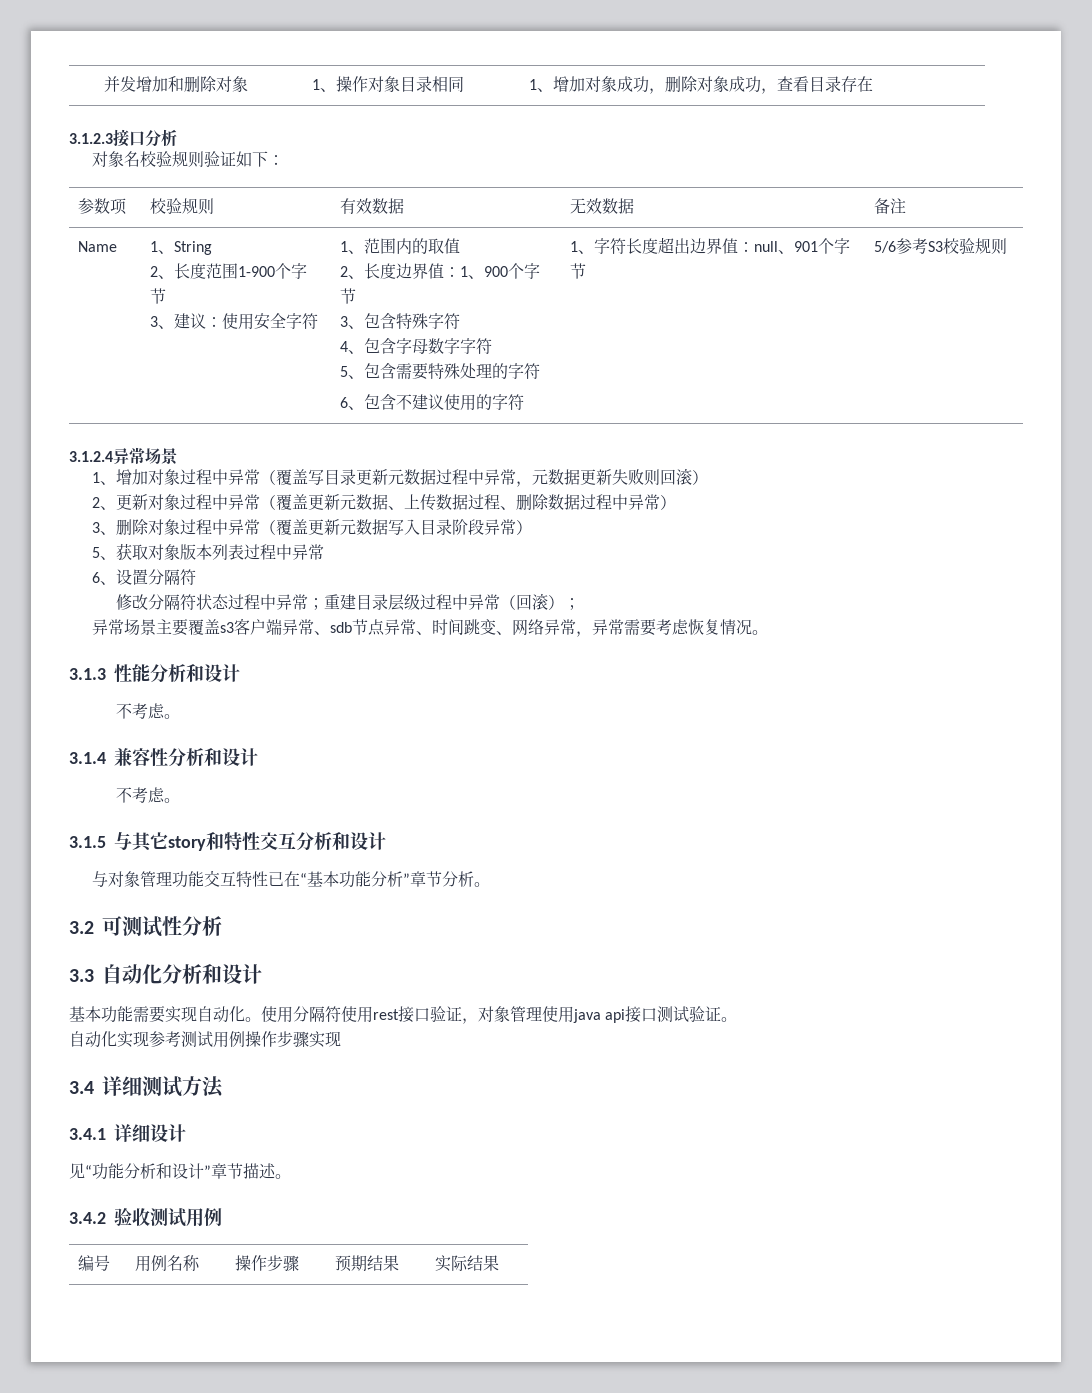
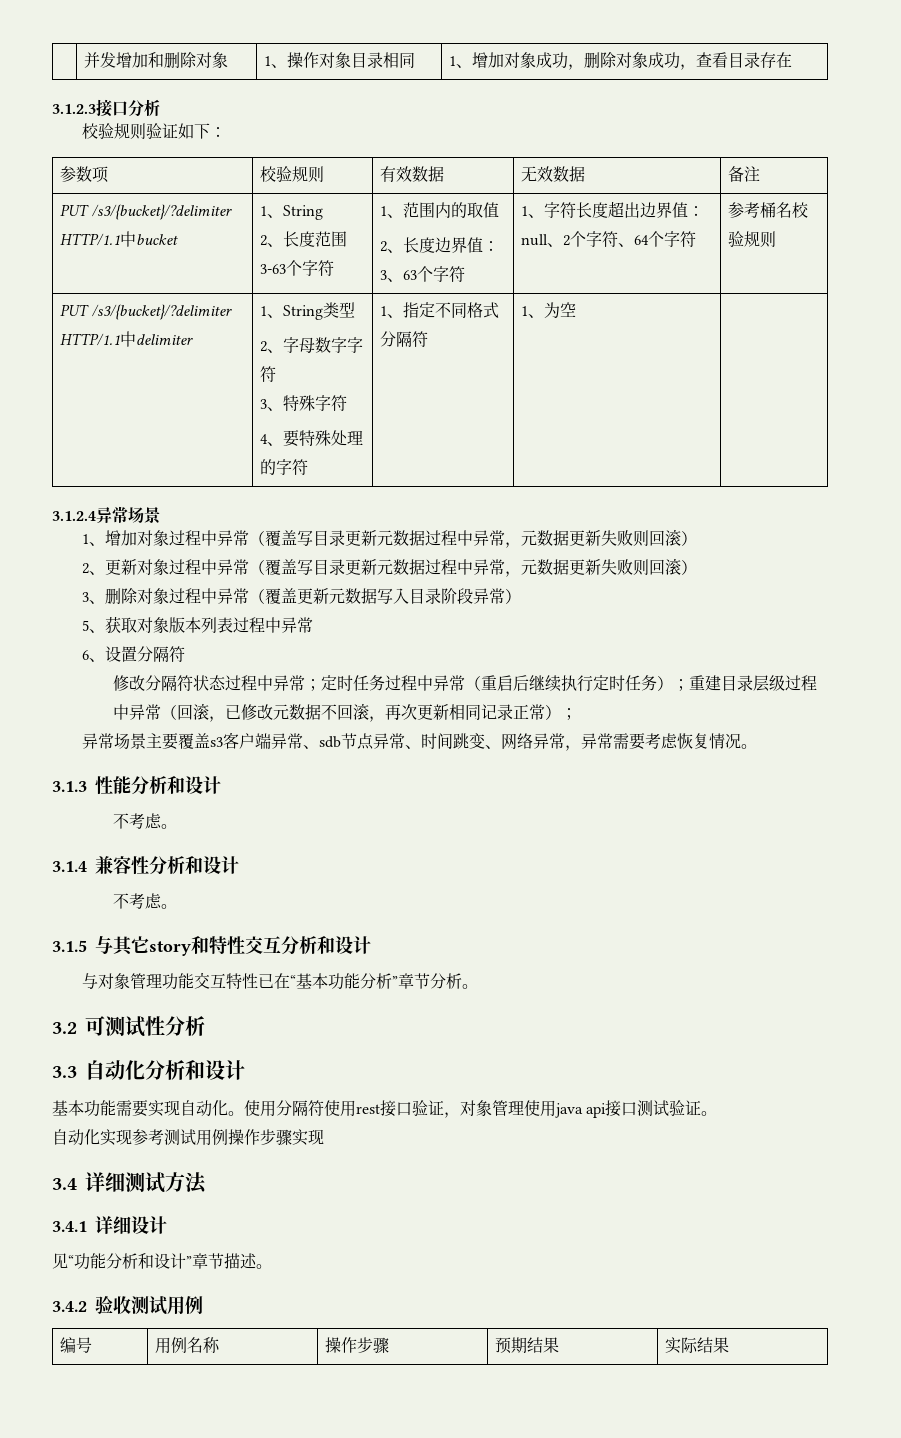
[92,151,141,167] 对象名 -> (160, 107) none
[78,241,118,252] Name -> [60,204,232,220] [60,231,179,247] PUT /s3/{bucket}/?delimiter HTTP/1.1中bucket
[238,263,308,279] [150,288,167,304] [150,313,287,330] 1-900个字节 // 3、建议：使用安全 -> [260,260,303,276] 3-63个
[460,263,541,279] [340,288,357,304] [340,313,461,330] [340,338,493,354] [340,363,541,380] [340,394,493,411] 1、900个字节 // 3、包含特殊字符 // 4、包含字母数字字符 // 5、包含需要特殊处理的字符 // 6、包含不建议使用的 -> [380,266,434,282] 3、63个
[794,238,851,254] [570,263,587,279] [874,238,1008,255] 901个字节 | 5/6参考S3校验规则 -> [563,231,697,247] [728,202,810,218] [728,231,777,248] [60,304,232,320] [60,331,194,347] [260,302,356,320] [260,337,364,353] [260,366,277,382] [260,395,348,412] [260,430,364,447] [260,459,309,475] [380,302,500,318] [380,331,429,347] [521,302,577,318] 2个字符、64个字符 | 参考桶名校验规则 // PUT /s3/{bucket}/?delimiter HTTP/1.1中delimiter | 1、String类型 // 2、字母数字字符 // 3、特殊字符 // 4、要特殊处理的字符 | 1、指定不同格式分隔符 | 1、为空 |
[308,494,661,511] 更新元数据、上传数据过程、删除数据过程中异常 -> [297,558,682,577] 写目录更新元数据过程中异常，元数据更新失败则回滚
(324, 604) none -> [320,675,689,692] 定时任务过程中异常（重启后继续执行定时任务）；
(548, 601) none -> [208,703,545,722] ，已修改元数据不回滚，再次更新相同记录正常

